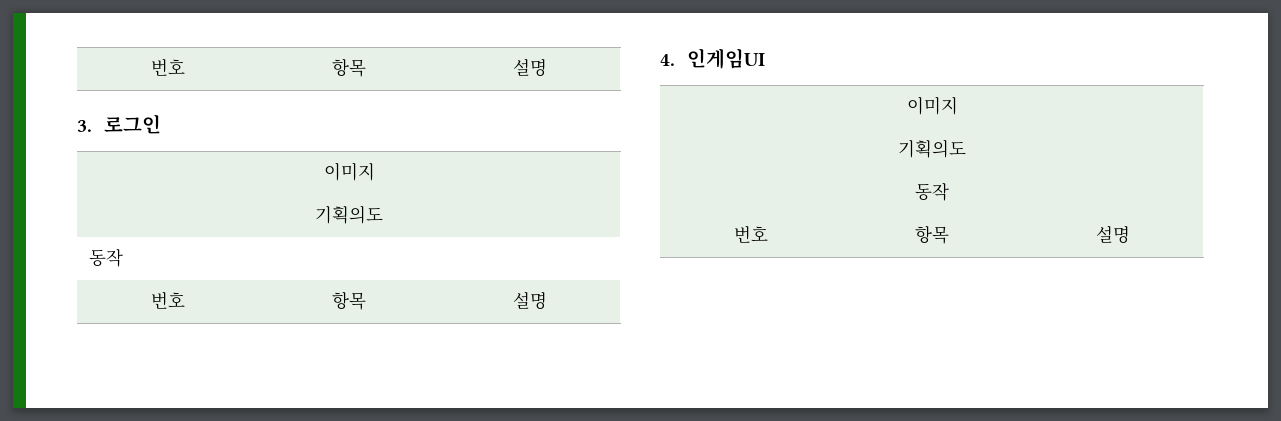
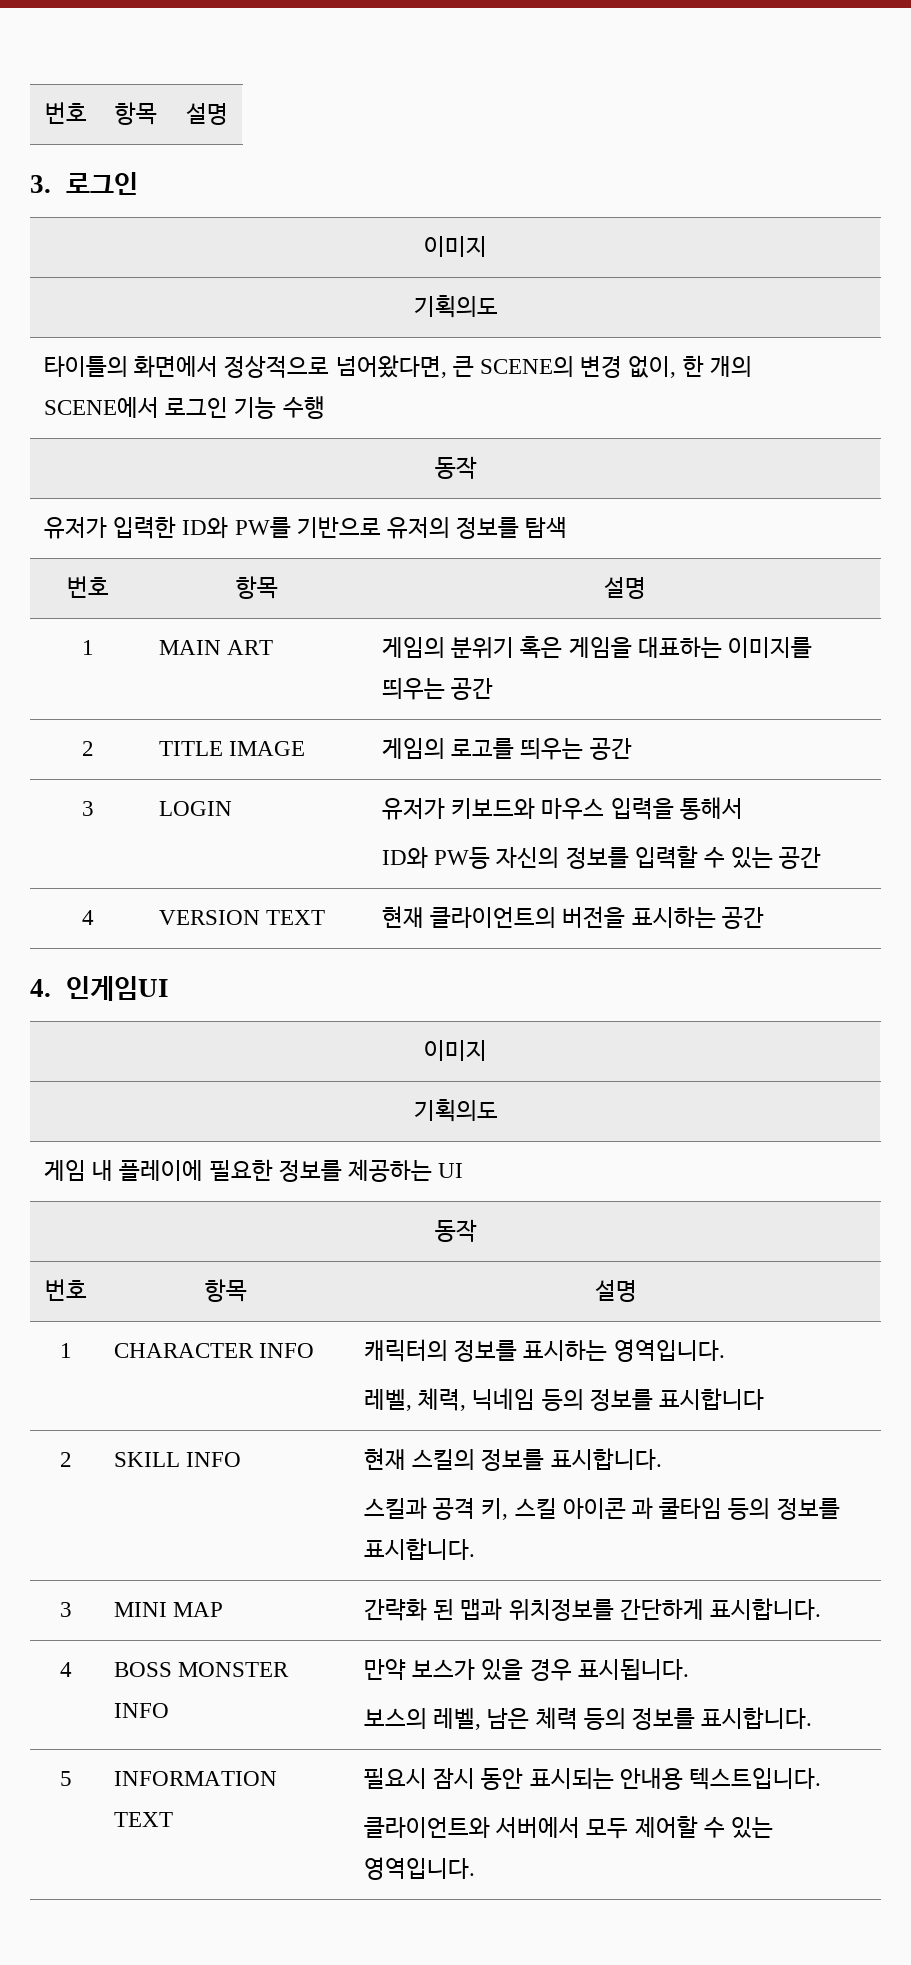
[89,249,124,267] [151,291,185,309] [332,291,366,310] [513,291,547,309] [660,48,765,69] [906,96,958,115] [898,139,966,158] [915,183,949,201] [734,225,768,243] [915,225,949,244] [1096,225,1130,243] 동작 // 번호 | 항목 | 설명 // 4. 인게임UI // 이미지 // 기획의도 // 동작 // 번호 | 항목 | 설명 -> [43,355,752,378] [43,396,325,419] [434,456,477,479] [43,516,568,539] [67,576,109,598] [236,576,278,599] [603,577,646,599] [82,640,94,655] [158,640,274,655] [381,636,813,658] [381,678,494,700] [82,741,94,756] [158,741,306,756] [381,738,632,760] [82,801,94,816] [158,801,232,816] [381,797,743,820] [381,846,822,869] [82,910,94,925] [158,910,326,925] [381,906,764,929] [30,976,170,1001] [424,1040,487,1061] [413,1099,498,1122] [43,1159,464,1182] [434,1219,477,1242] [44,1279,87,1301] [204,1279,247,1302] [594,1280,637,1302] [59,1343,72,1358] [113,1343,315,1358] [363,1339,725,1362] [363,1388,765,1411] [59,1452,72,1467] [113,1452,242,1467] [363,1448,662,1471] [363,1497,840,1520] [363,1538,475,1560] [59,1602,72,1617] [113,1602,224,1617] [363,1598,822,1621] [59,1662,72,1677] [113,1662,290,1677] [113,1703,169,1718] [363,1659,689,1681] [363,1707,813,1730] [59,1771,72,1786] [113,1771,277,1786] [113,1812,173,1827] [363,1768,822,1790] [363,1816,774,1839] [363,1857,475,1880] 타이틀의 화면에서 정상적으로 넘어왔다면, 큰 SCENE의 변경 없이, 한 개의 SCENE에서 로그인 기능 수행 // 동작 // 유저가 입력한 ID와 PW를 기반으로 유저의 정보를 탐색 // 번호 | 항목 | 설명 // 1 | MAIN ART | 게임의 분위기 혹은 게임을 대표하는 이미지를 띄우는 공간 // 2 | TITLE IMAGE | 게임의 로고를 띄우는 공간 // 3 | LOGIN | 유저가 키보드와 마우스 입력을 통해서 // ID와 PW등 자신의 정보를 입력할 수 있는 공간 // 4 | VERSION TEXT | 현재 클라이언트의 버전을 표시하는 공간 // 4. 인게임UI // 이미지 // 기획의도 // 게임 내 플레이에 필요한 정보를 제공하는 UI // 동작 // 번호 | 항목 | 설명 // 1 | CHARACTER INFO | 캐릭터의 정보를 표시하는 영역입니다. // 레벨, 체력, 닉네임 등의 정보를 표시합니다 // 2 | SKILL INFO | 현재 스킬의 정보를 표시합니다. // 스킬과 공격 키, 스킬 아이콘 과 쿨타임 등의 정보를 표시합니다. // 3 | MINI MAP | 간략화 된 맵과 위치정보를 간단하게 표시합니다. // 4 | BOSS MONSTER INFO | 만약 보스가 있을 경우 표시됩니다. // 보스의 레벨, 남은 체력 등의 정보를 표시합니다. // 5 | INFORMATION TEXT | 필요시 잠시 동안 표시되는 안내용 텍스트입니다. // 클라이언트와 서버에서 모두 제어할 수 있는 영역입니다.

